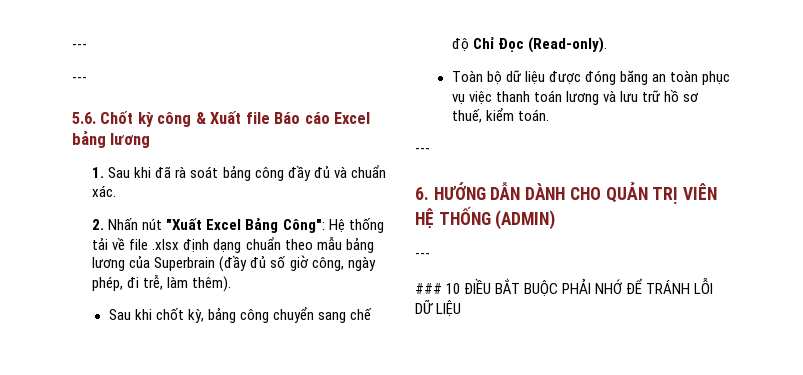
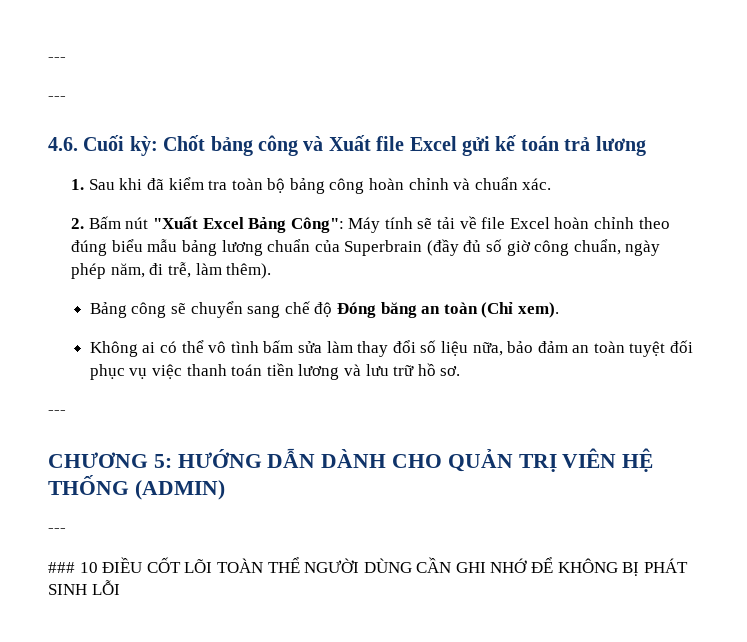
[72,111,371,127] [72,131,106,148] 5.6. Chốt kỳ công & Xuất file Báo cáo Excel bảng -> [48,135,591,156] 4.6. Cuối kỳ: Chốt bảng công và Xuất file Excel gửi kế toán trả
[175,165,330,181] rà soát bảng công đầy đủ -> [168,177,449,194] kiểm tra toàn bộ bảng công hoàn chỉnh
[108,217,139,230] Nhấn -> [88,216,121,229] Bấm
[328,217,384,233] [92,237,313,253] Hệ thống tải về file .xlsx định dạng chuẩn theo -> [348,216,670,233] [71,239,143,256] Máy tính sẽ tải về file Excel hoàn chỉnh theo đúng biểu
(126, 264) none -> [267,239,311,252] chuẩn
[311,256,376,271] [92,276,124,291] công, ngày phép, -> [534,239,661,256] [71,263,145,279] công chuẩn, ngày phép năm,
[108,307,373,323] [451,37,607,53] [451,70,699,85] Sau khi chốt kỳ, bảng công chuyển sang chế độ Chỉ Đọc (Read-only). // Toàn bộ dữ liệu được đóng băng an toàn -> [89,301,559,318] [89,340,694,357] Bảng công sẽ chuyển sang chế độ Đóng băng an toàn (Chỉ xem). // Không ai có thể vô tình bấm sửa làm thay đổi số liệu nữa, bảo đảm an toàn tuyệt đối
(562, 96) none -> [266,363,294,376] tiền
[683,93,700,102] [451,108,549,123] [415,148,430,153] [415,187,429,200] sơ thuế, kiểm toán. // --- // 6. -> [440,366,461,376] [48,410,66,415] [48,452,172,468] sơ. // --- // CHƯƠNG 5:
[495,278,714,297] [415,299,462,317] BẮT BUỘC PHẢI NHỚ ĐỂ TRÁNH LỖI DỮ LIỆU -> [146,557,688,576] [48,580,120,595] CỐT LÕI TOÀN THỂ NGƯỜI DÙNG CẦN GHI NHỚ ĐỂ KHÔNG BỊ PHÁT SINH LỖI

